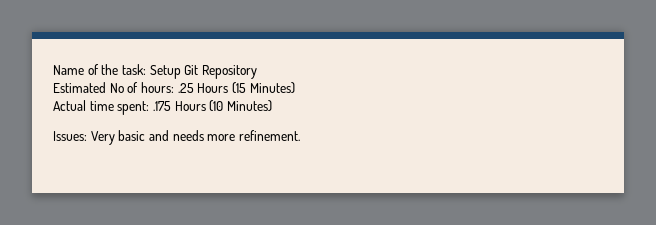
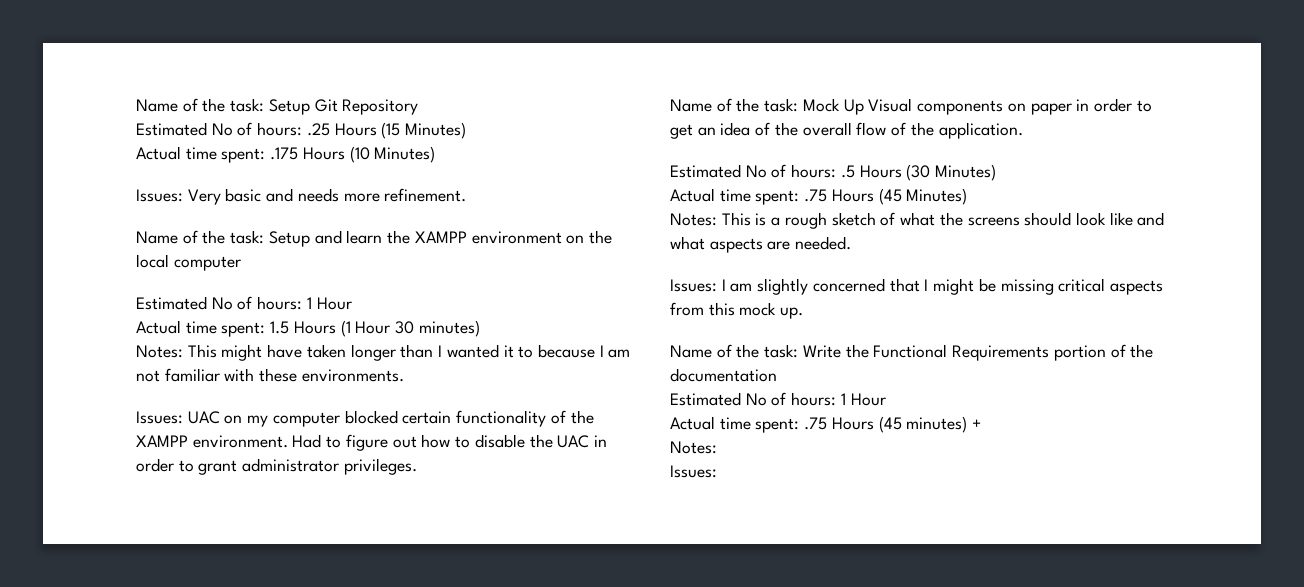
(300, 135) none -> [136,230,612,247] [136,254,241,271] [136,296,352,310] [136,320,480,337] [136,344,631,361] [136,368,404,382] [136,410,594,427] [136,434,607,451] [136,458,417,475] [670,98,1152,115] [670,122,1023,139] [670,164,997,181] [670,188,968,205] [670,212,1165,229] [670,236,852,253] [670,278,1163,295] [670,302,804,319] [670,344,1154,361] [670,368,777,382] [670,392,886,406] [670,416,982,433] [670,441,717,454] [670,465,717,478] // Name of the task: Setup and learn the XAMPP environment on the local computer // Estimated No of hours: 1 Hour // Actual time spent: 1.5 Hours (1 Hour 30 minutes) // Notes: This might have taken longer than I wanted it to because I am not familiar with these environments. // Issues: UAC on my computer blocked certain functionality of the XAMPP environment. Had to figure out how to disable the UAC in order to grant administrator privileges. // Name of the task: Mock Up Visual components on paper in order to get an idea of the overall flow of the application. // Estimated No of hours: .5 Hours (30 Minutes) // Actual time spent: .75 Hours (45 Minutes) // Notes: This is a rough sketch of what the screens should look like and what aspects are needed. // Issues: I am slightly concerned that I might be missing critical aspects from this mock up. // Name of the task: Write the Functional Requirements portion of the documentation // Estimated No of hours: 1 Hour // Actual time spent: .75 Hours (45 minutes) + // Notes: // Issues:

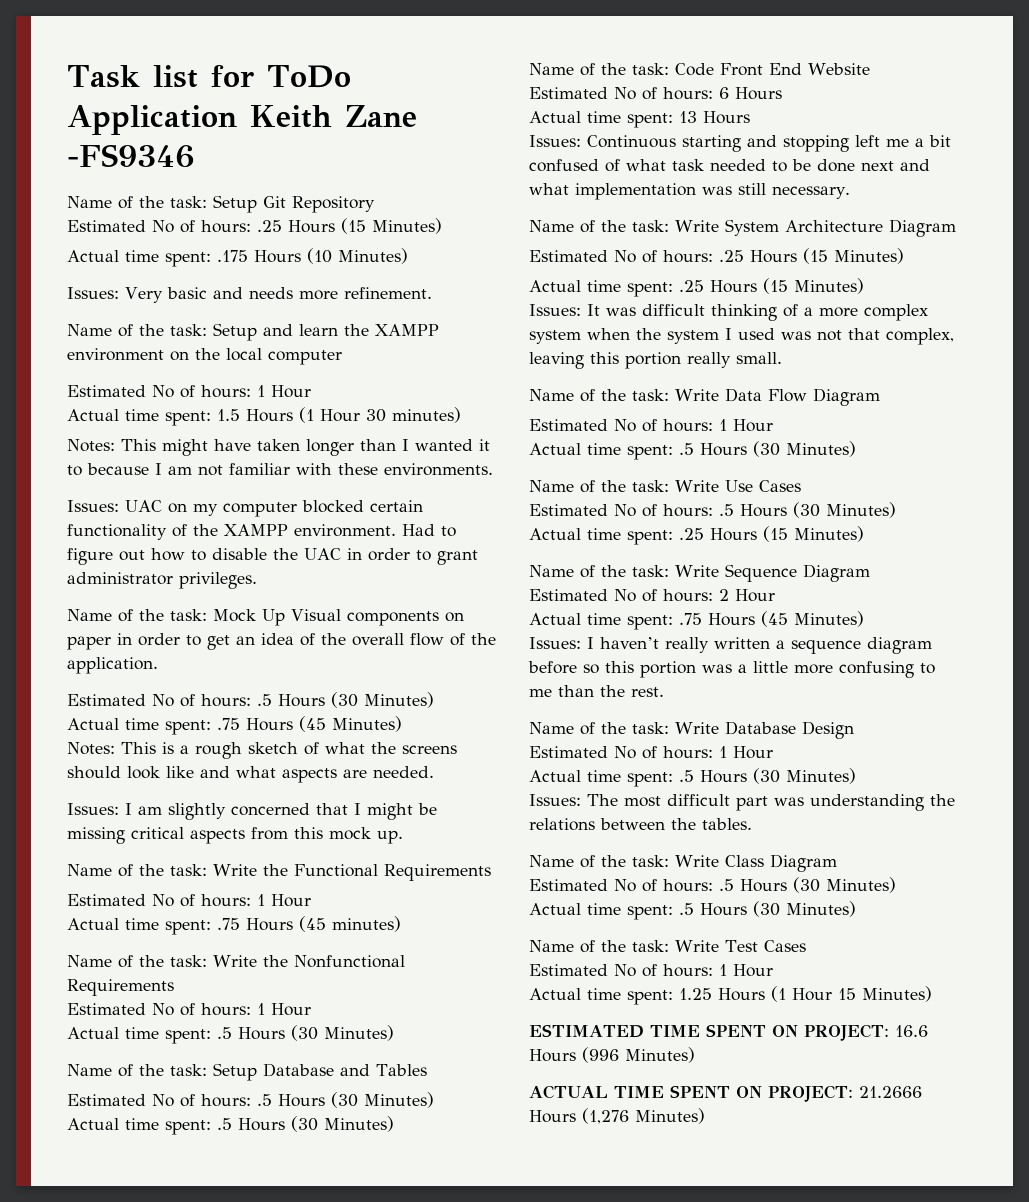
(136, 105) none -> [67,65,351,88] [67,105,417,135] [67,144,195,168] Task list for ToDo Application Keith Zane -FS9346 //
[1053,344,1154,361] [670,368,777,382] portion of the documentation -> (491, 872) none
[972,419,982,429] [670,441,717,454] [670,465,717,478] + // Notes: // Issues: -> [67,955,405,968] [67,979,174,996] [67,1003,311,1016] [67,1025,394,1044] [67,1063,427,1081] [67,1092,434,1108] [67,1116,394,1135] [529,63,870,76] [529,87,782,100] [529,111,750,128] [529,135,951,152] [529,159,930,172] [529,183,850,200] [529,219,956,237] [529,248,904,264] [529,278,864,297] [529,304,928,321] [529,328,954,345] [529,352,782,369] [529,388,880,406] [529,419,773,432] [529,441,856,460] [529,480,801,493] [529,502,896,518] [529,526,864,545] [529,564,870,582] [529,589,775,602] [529,611,864,630] [529,637,932,654] [528,661,935,678] [529,685,664,697] [529,721,854,739] [529,746,773,759] [529,768,856,787] [529,794,955,811] [529,818,752,831] [529,854,837,872] [529,877,896,893] [529,901,856,920] [529,940,806,953] [529,964,773,977] [529,986,932,1005] [529,1024,928,1041] [529,1047,695,1063] [529,1085,922,1102] [529,1108,705,1124] // Name of the task: Write the Nonfunctional Requirements // Estimated No of hours: 1 Hour // Actual time spent: .5 Hours (30 Minutes) // Name of the task: Setup Database and Tables // Estimated No of hours: .5 Hours (30 Minutes) // Actual time spent: .5 Hours (30 Minutes) // Name of the task: Code Front End Website // Estimated No of hours: 6 Hours // Actual time spent: 13 Hours // Issues: Continuous starting and stopping left me a bit confused of what task needed to be done next and what implementation was still necessary. // Name of the task: Write System Architecture Diagram // Estimated No of hours: .25 Hours (15 Minutes) // Actual time spent: .25 Hours (15 Minutes) // Issues: It was difficult thinking of a more complex system when the system I used was not that complex, leaving this portion really small. // Name of the task: Write Data Flow Diagram // Estimated No of hours: 1 Hour // Actual time spent: .5 Hours (30 Minutes) // Name of the task: Write Use Cases // Estimated No of hours: .5 Hours (30 Minutes) // Actual time spent: .25 Hours (15 Minutes) // Name of the task: Write Sequence Diagram // Estimated No of hours: 2 Hour // Actual time spent: .75 Hours (45 Minutes) // Issues: I haven’t really written a sequence diagram before so this portion was a little more confusing to me than the rest. // Name of the task: Write Database Design // Estimated No of hours: 1 Hour // Actual time spent: .5 Hours (30 Minutes) // Issues: The most difficult part was understanding the relations between the tables. // Name of the task: Write Class Diagram // Estimated No of hours: .5 Hours (30 Minutes) // Actual time spent: .5 Hours (30 Minutes) // Name of the task: Write Test Cases // Estimated No of hours: 1 Hour // Actual time spent: 1.25 Hours (1 Hour 15 Minutes) // ESTIMATED TIME SPENT ON PROJECT: 16.6 Hours (996 Minutes) // ACTUAL TIME SPENT ON PROJECT: 21.2666 Hours (1,276 Minutes)

